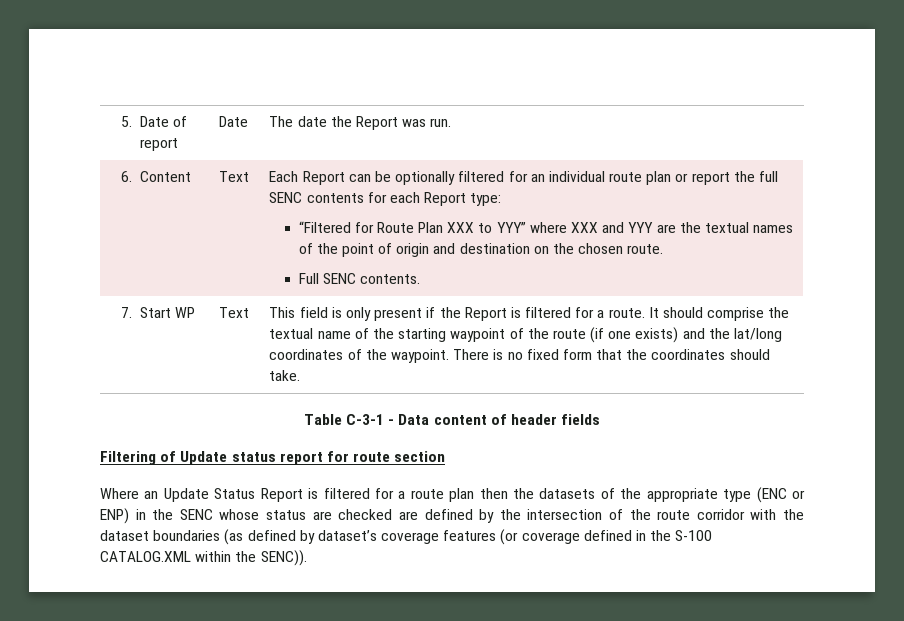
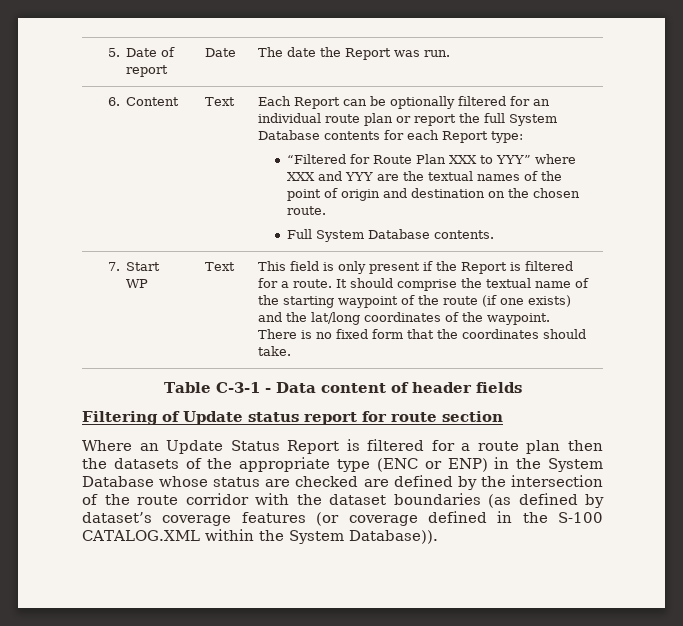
[269,192,303,203] SENC -> [508,114,557,126] [257,130,320,140] System Database
[322,273,356,284] SENC -> [315,229,430,242] System Database
[179,509,213,520] SENC -> [548,458,603,472] [82,476,154,487] System Database
[260,550,307,566] SENC)). -> [289,530,438,544] System Database)).

